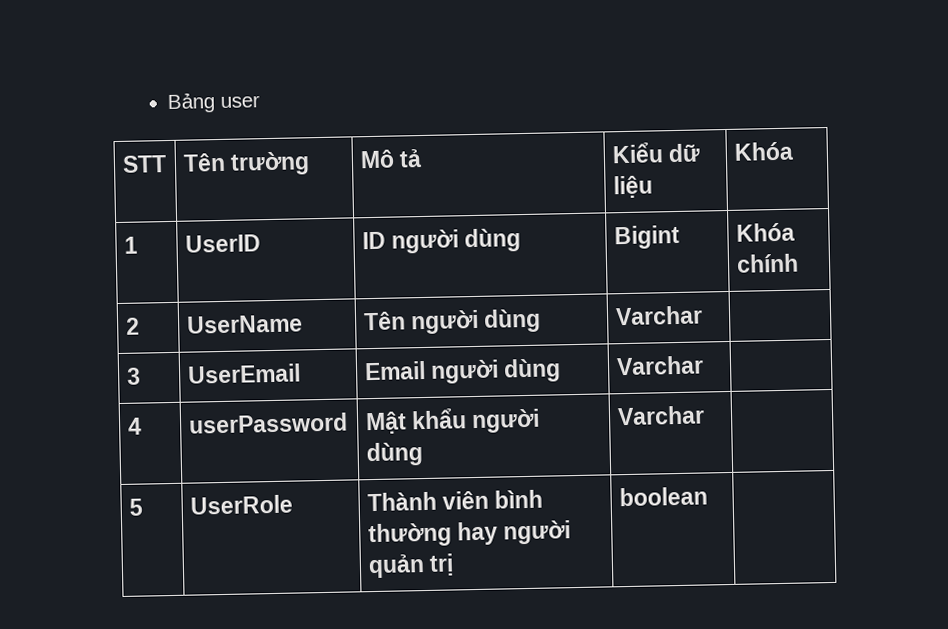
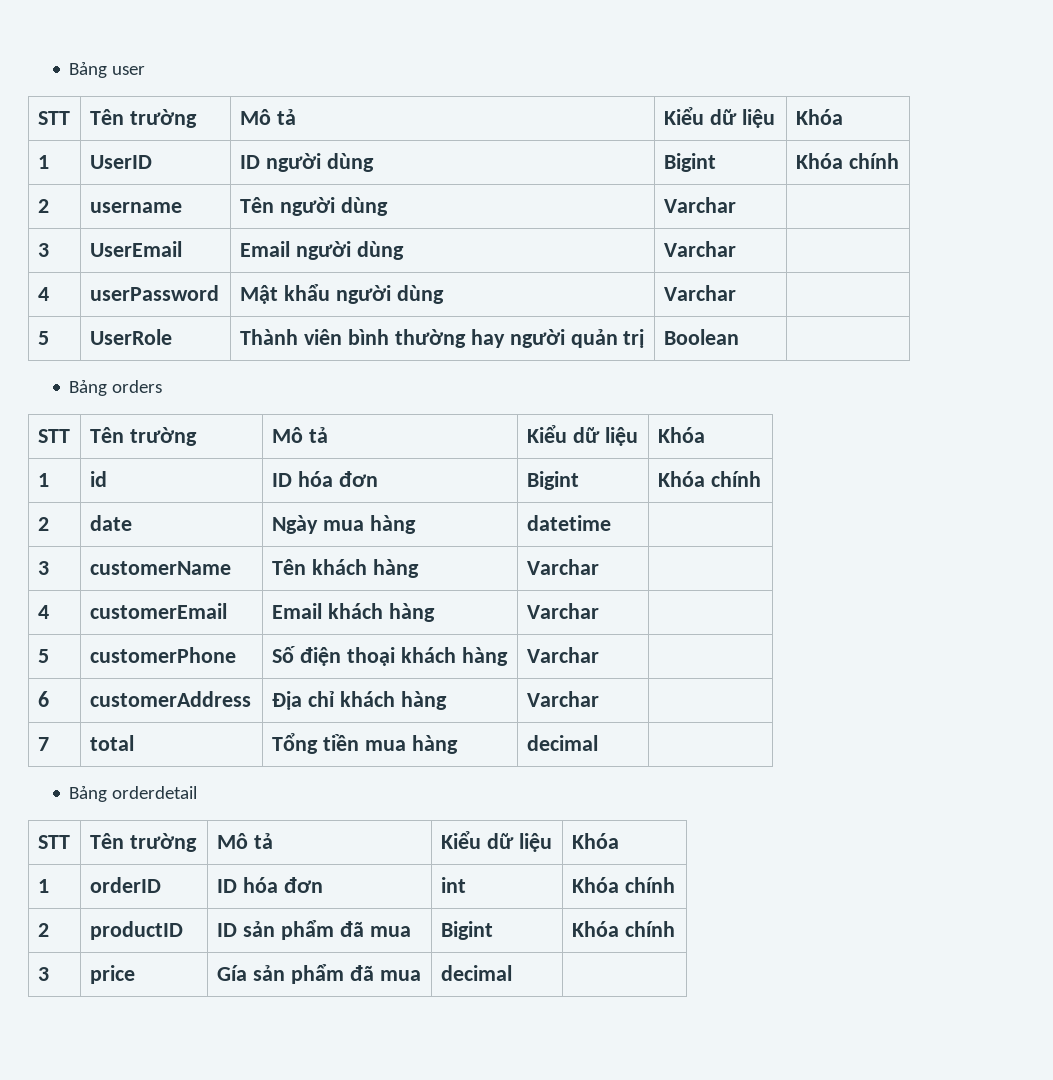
[185,314,303,334] UserName -> [89,202,182,213] username
[618,486,708,507] boolean -> [663,329,739,345] [69,380,163,396] [37,429,70,443] [89,427,197,446] [271,427,328,443] [526,425,638,446] [657,427,705,443] [37,473,49,487] [89,471,107,487] [271,471,378,487] [526,471,579,490] [657,471,761,487] [37,517,49,531] [89,515,132,531] [271,515,416,534] [526,515,611,531] [37,561,49,575] [89,561,231,575] [271,559,419,578] [526,559,599,575] [37,605,49,619] [89,603,227,619] [271,603,435,622] [526,603,599,619] [37,649,49,663] [89,647,236,663] [271,646,508,666] [526,647,599,663] [37,691,49,707] [89,691,251,707] [271,691,447,710] [526,691,599,707] [37,737,49,751] [89,735,134,751] [271,733,458,754] [526,735,598,751] [69,786,198,802] [37,835,70,849] [89,833,197,852] [216,833,273,849] [440,831,552,852] [571,833,619,849] [37,879,49,893] [89,877,161,893] [216,877,323,893] [440,877,466,893] [571,877,675,893] [37,923,49,937] [89,921,183,940] [216,920,411,940] [440,921,493,940] [571,921,675,937] [37,967,49,981] [89,965,135,984] [216,964,421,984] [440,965,512,981] Boolean | // Bảng orders // STT | Tên trường | Mô tả | Kiểu dữ liệu | Khóa // 1 | id | ID hóa đơn | Bigint | Khóa chính // 2 | date | Ngày mua hàng | datetime | // 3 | customerName | Tên khách hàng | Varchar | // 4 | customerEmail | Email khách hàng | Varchar | // 5 | customerPhone | Số điện thoại khách hàng | Varchar | // 6 | customerAddress | Địa chỉ khách hàng | Varchar | // 7 | total | Tổng tiền mua hàng | decimal | // Bảng orderdetail // STT | Tên trường | Mô tả | Kiểu dữ liệu | Khóa // 1 | orderID | ID hóa đơn | int | Khóa chính // 2 | productID | ID sản phẩm đã mua | Bigint | Khóa chính // 3 | price | Gía sản phẩm đã mua | decimal

